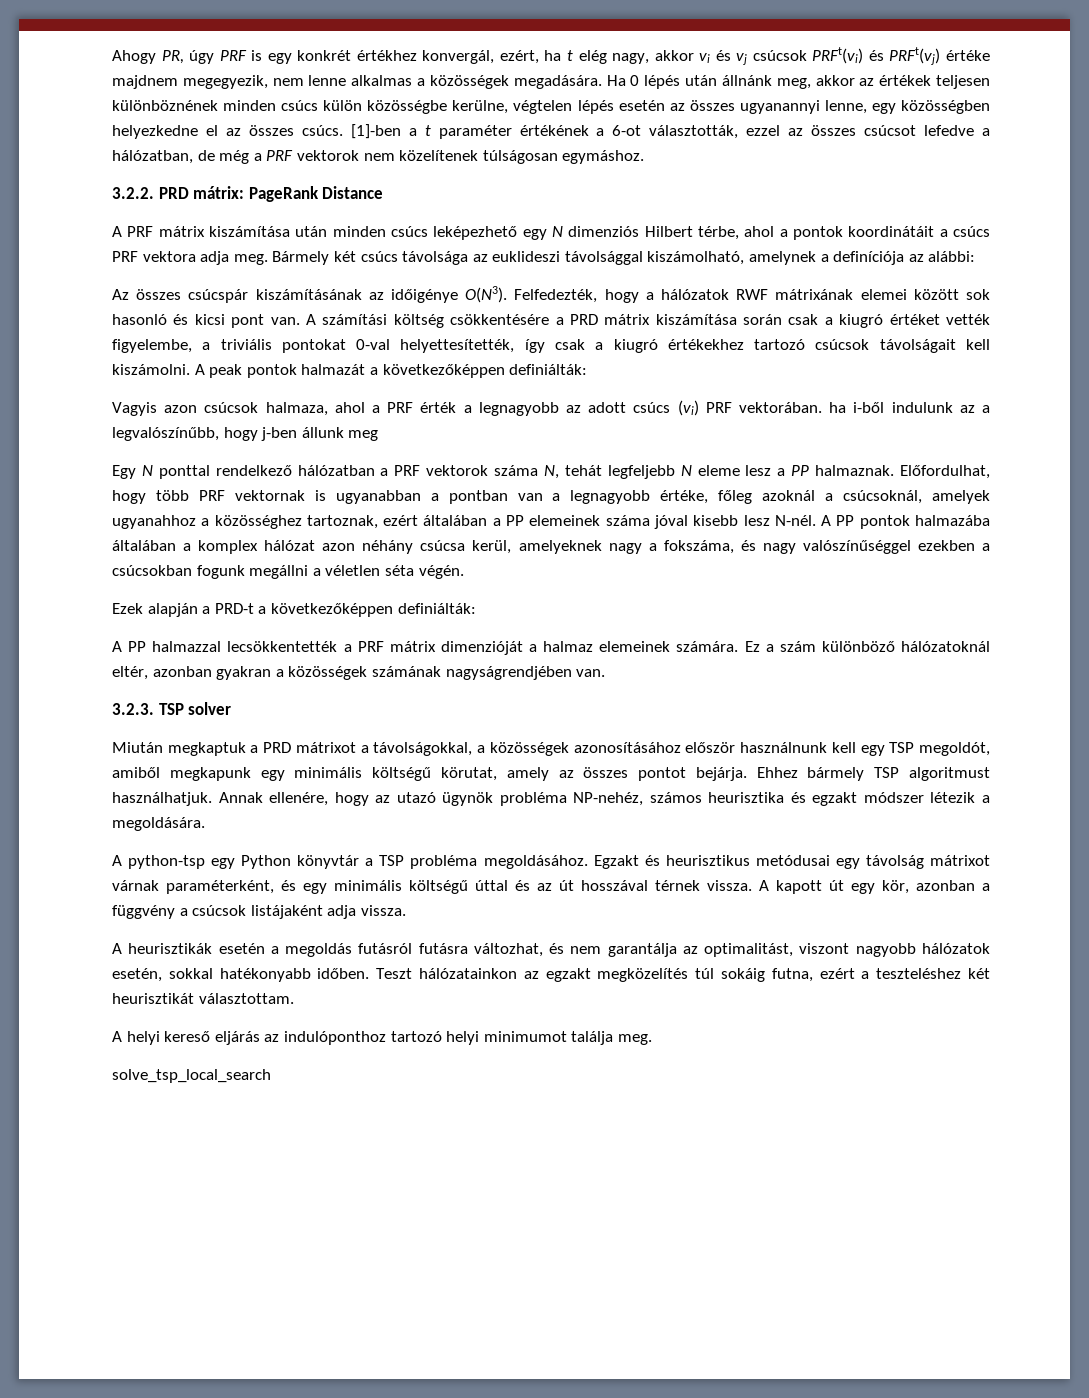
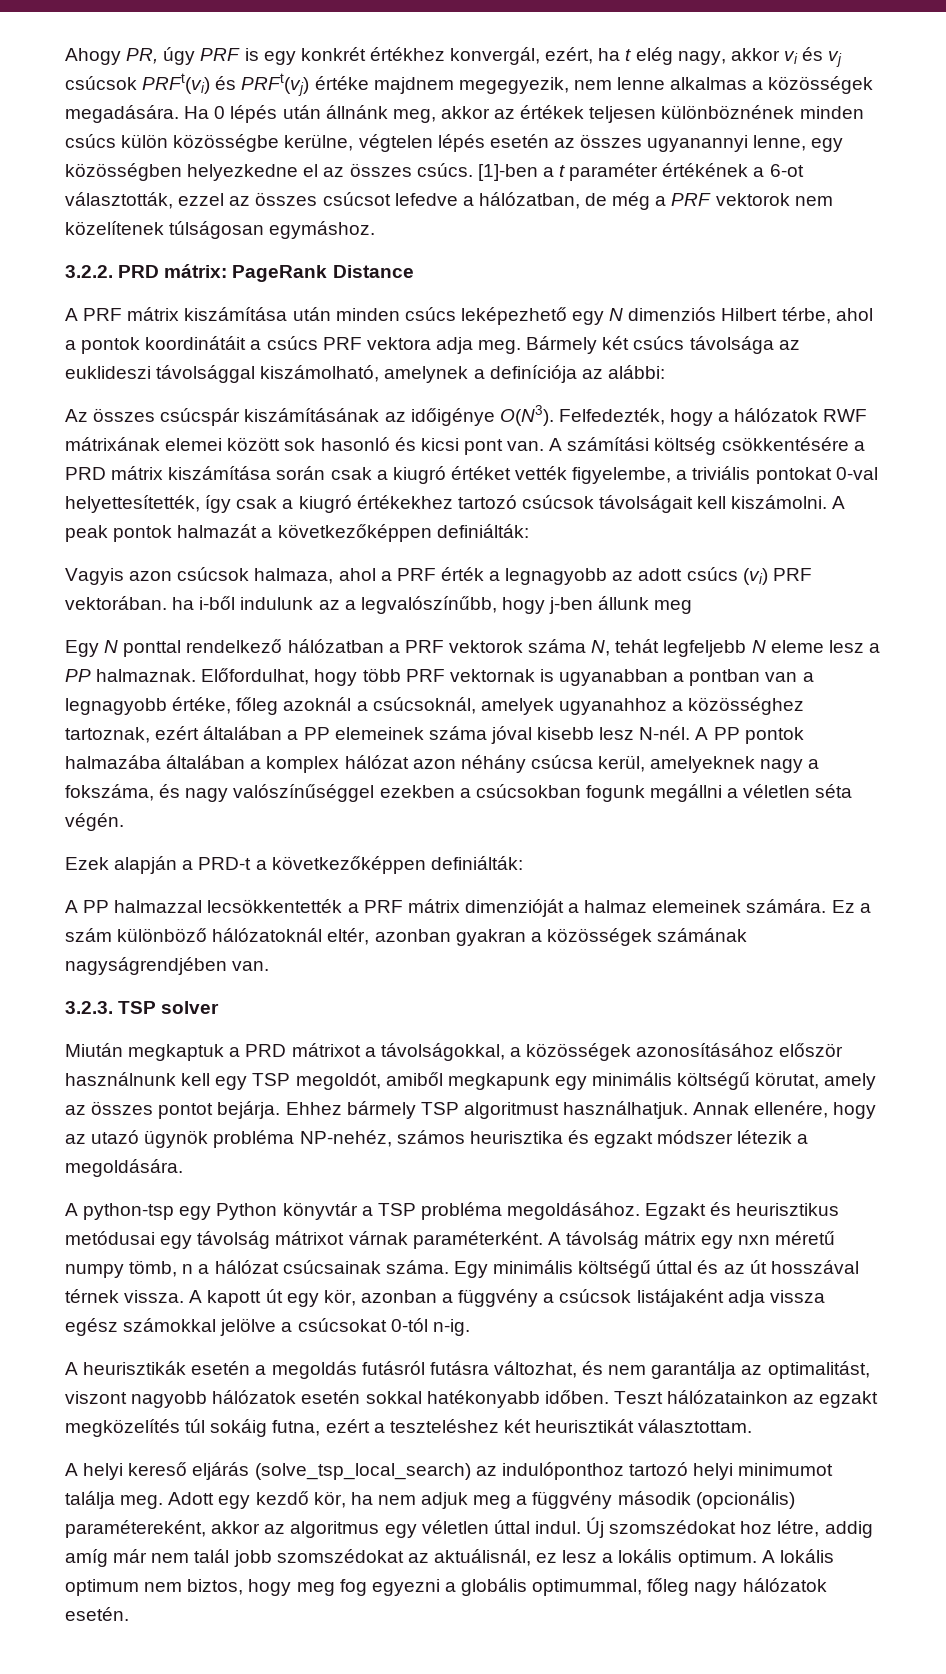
[166,880,327,894] paraméterként, és egy -> [412,1231,836,1249] [65,1260,488,1278] paraméterként. A távolság mátrix egy nxn méretű numpy tömb, n a hálózat csúcsainak száma. Egy
[360,905,406,916] vissza. -> [769,1290,825,1303] [65,1318,470,1336] vissza egész számokkal jelölve a csúcsokat 0-tól n-ig.
[112,968,162,982] esetén, -> [301,1390,361,1404] esetén
(260, 1038) none -> [254,1463,471,1480] (solve_tsp_local_search)
[112,1069,271,1083] // solve_tsp_local_search -> [168,1491,795,1509] [65,1517,873,1538] [65,1549,834,1567] [65,1578,827,1596] [65,1607,129,1621] Adott egy kezdő kör, ha nem adjuk meg a függvény második (opcionális) paramétereként, akkor az algoritmus egy véletlen úttal indul. Új szomszédokat hoz létre, addig amíg már nem talál jobb szomszédokat az aktuálisnál, ez lesz a lokális optimum. A lokális optimum nem biztos, hogy meg fog egyezni a globális optimummal, főleg nagy hálózatok esetén.

